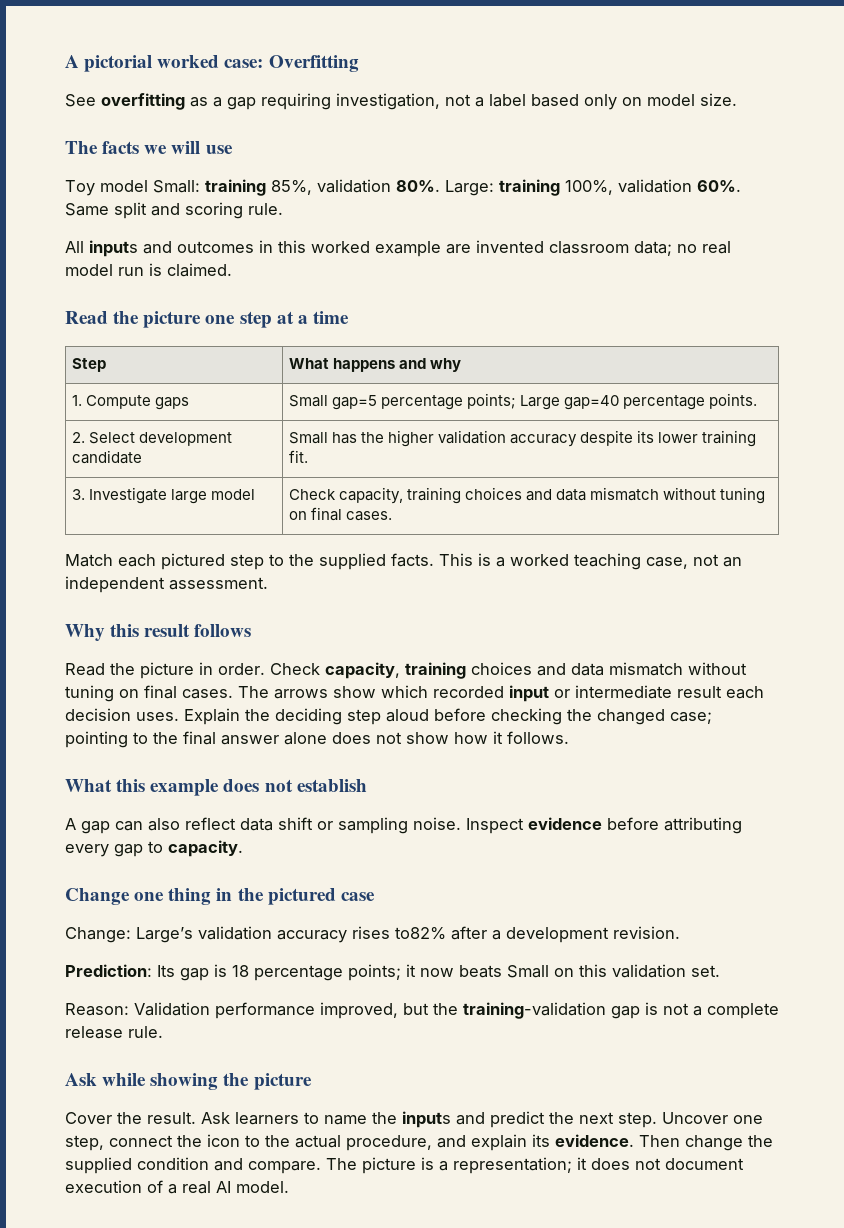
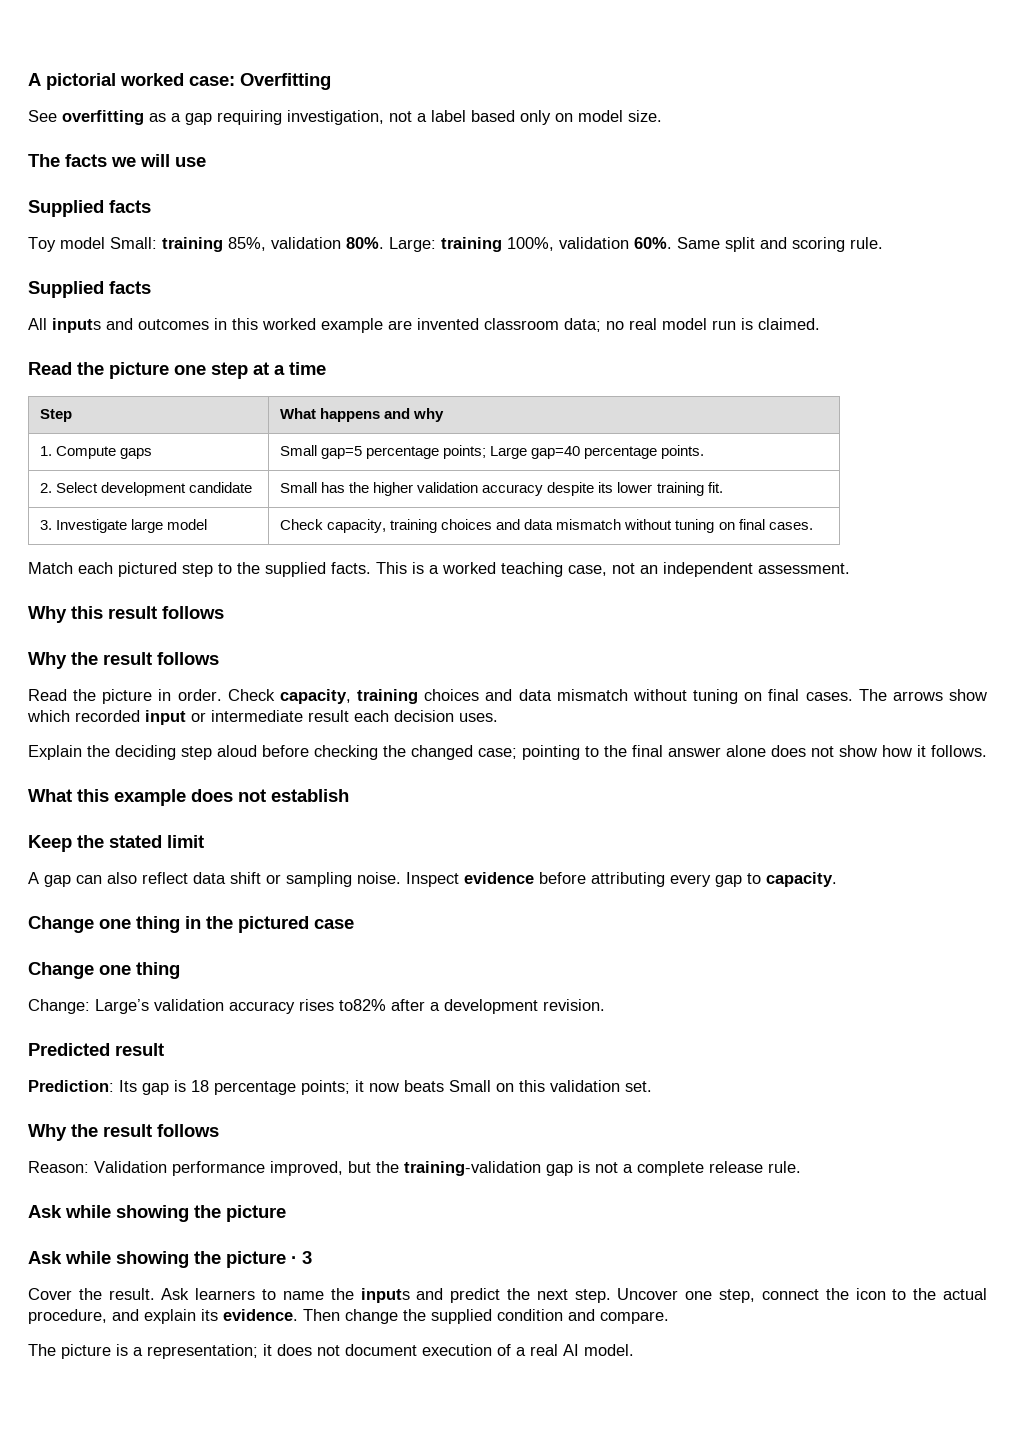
(233, 149) none -> [28,200,151,217] // Supplied facts
(283, 209) none -> [28,281,151,298] // Supplied facts
(252, 630) none -> [28,652,219,669] // Why the result follows
(179, 716) none -> (498, 717) //
(367, 785) none -> [28,835,204,852] // Keep the stated limit
(375, 896) none -> [28,962,180,979] // Change one thing
(680, 932) none -> [28,1043,164,1056] // Predicted result
(720, 971) none -> [28,1124,219,1141] // Why the result follows
(312, 1081) none -> [28,1251,312,1268] // Ask while showing the picture · 3
(321, 1167) none -> (669, 1317) //

